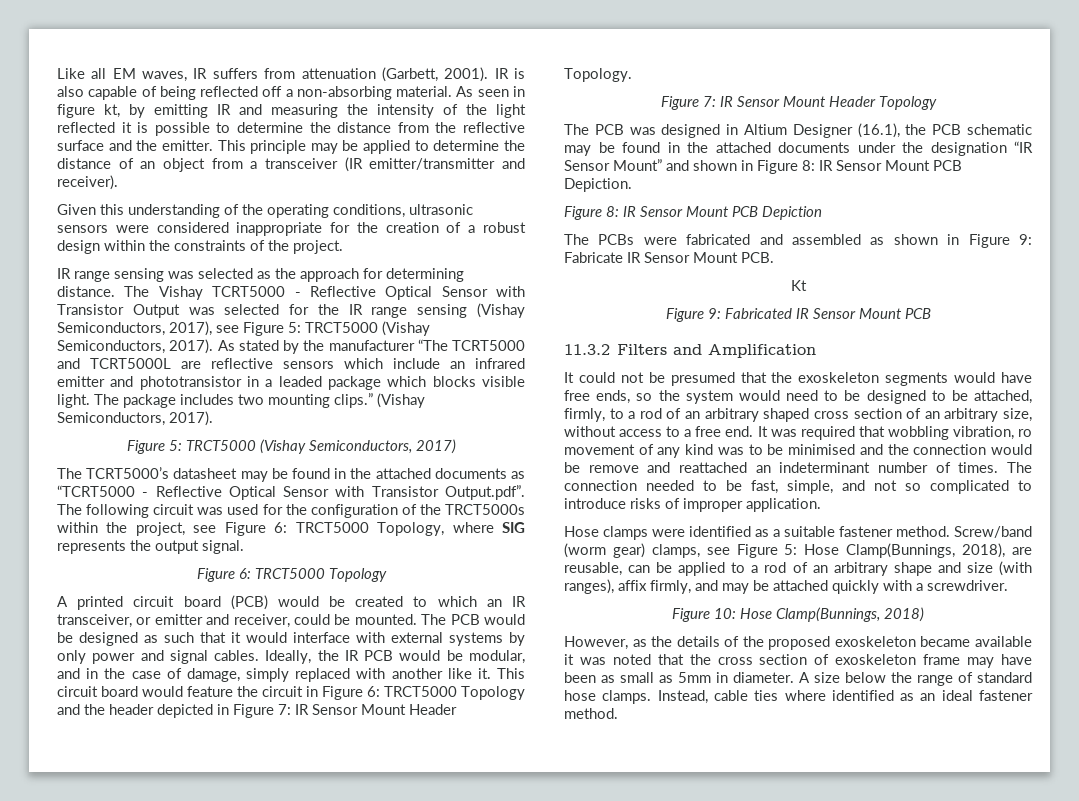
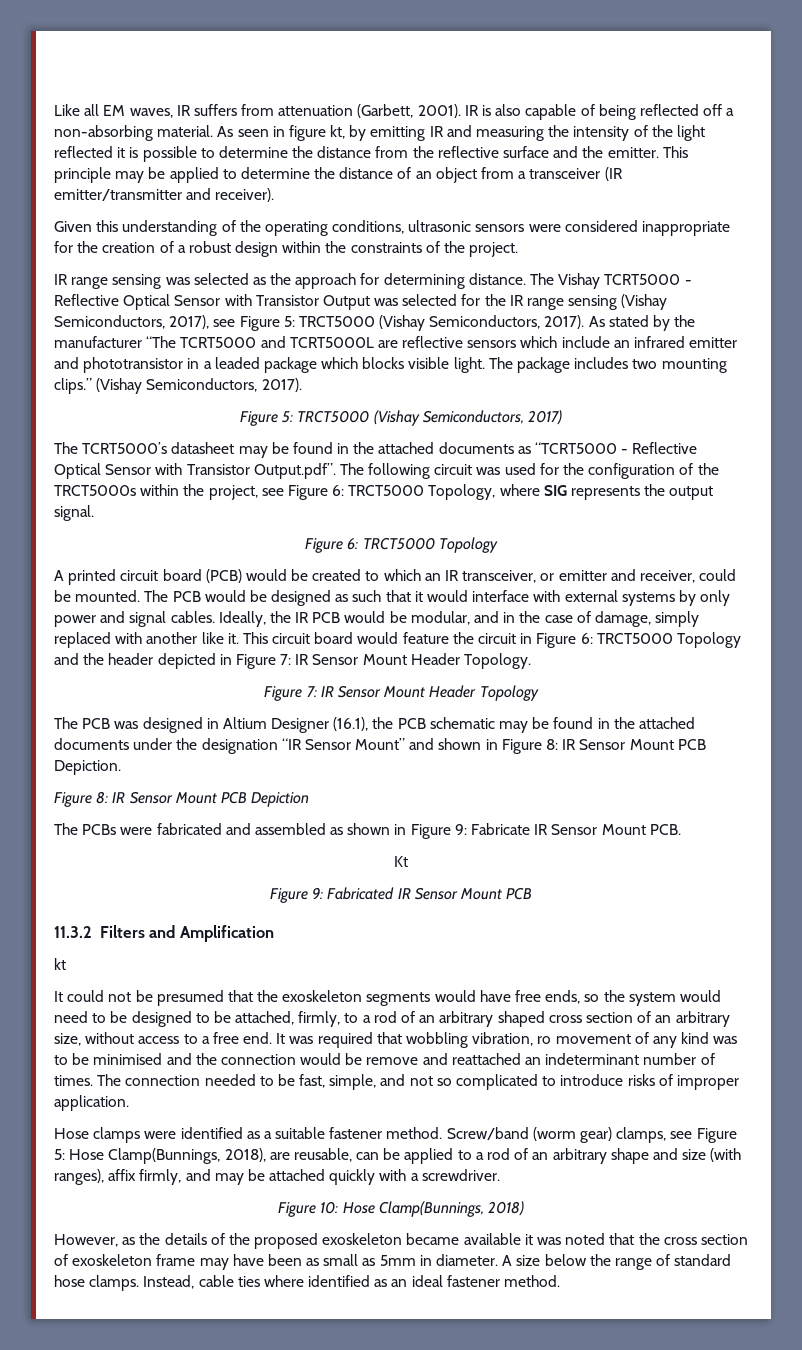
(817, 351) none -> [54,958,66,970] // kt

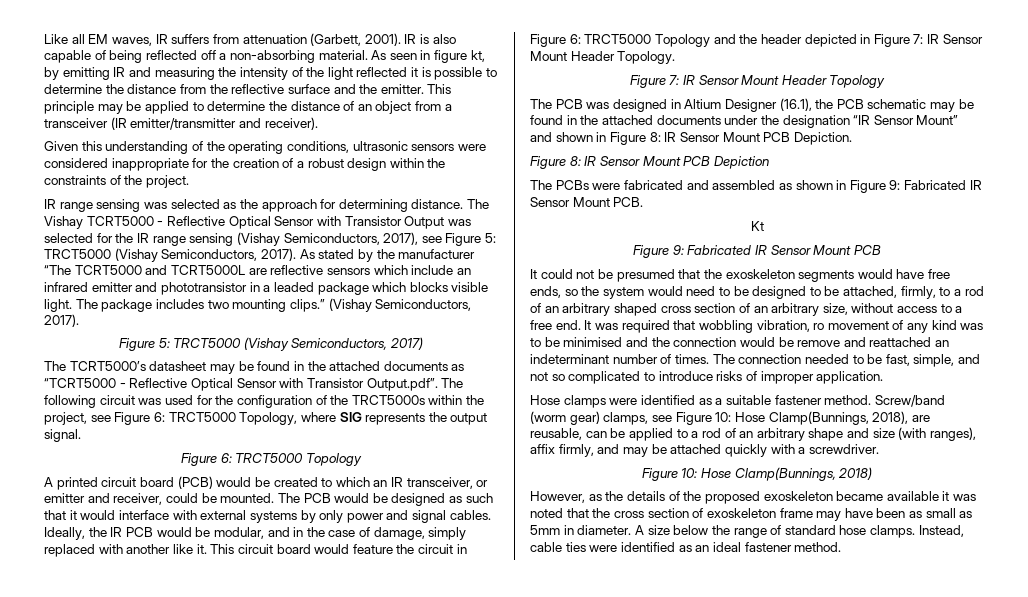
[471,823,531,835] Fabricate -> [904,180,967,190] Fabricated
[54,925,274,942] [54,958,66,970] // 11.3.2 Filters and Amplification // kt -> (881, 250) none
[54,1149,65,1160] 5: -> [715,412,732,422] 10:
[263,1275,304,1287] where -> [589,545,618,552] were

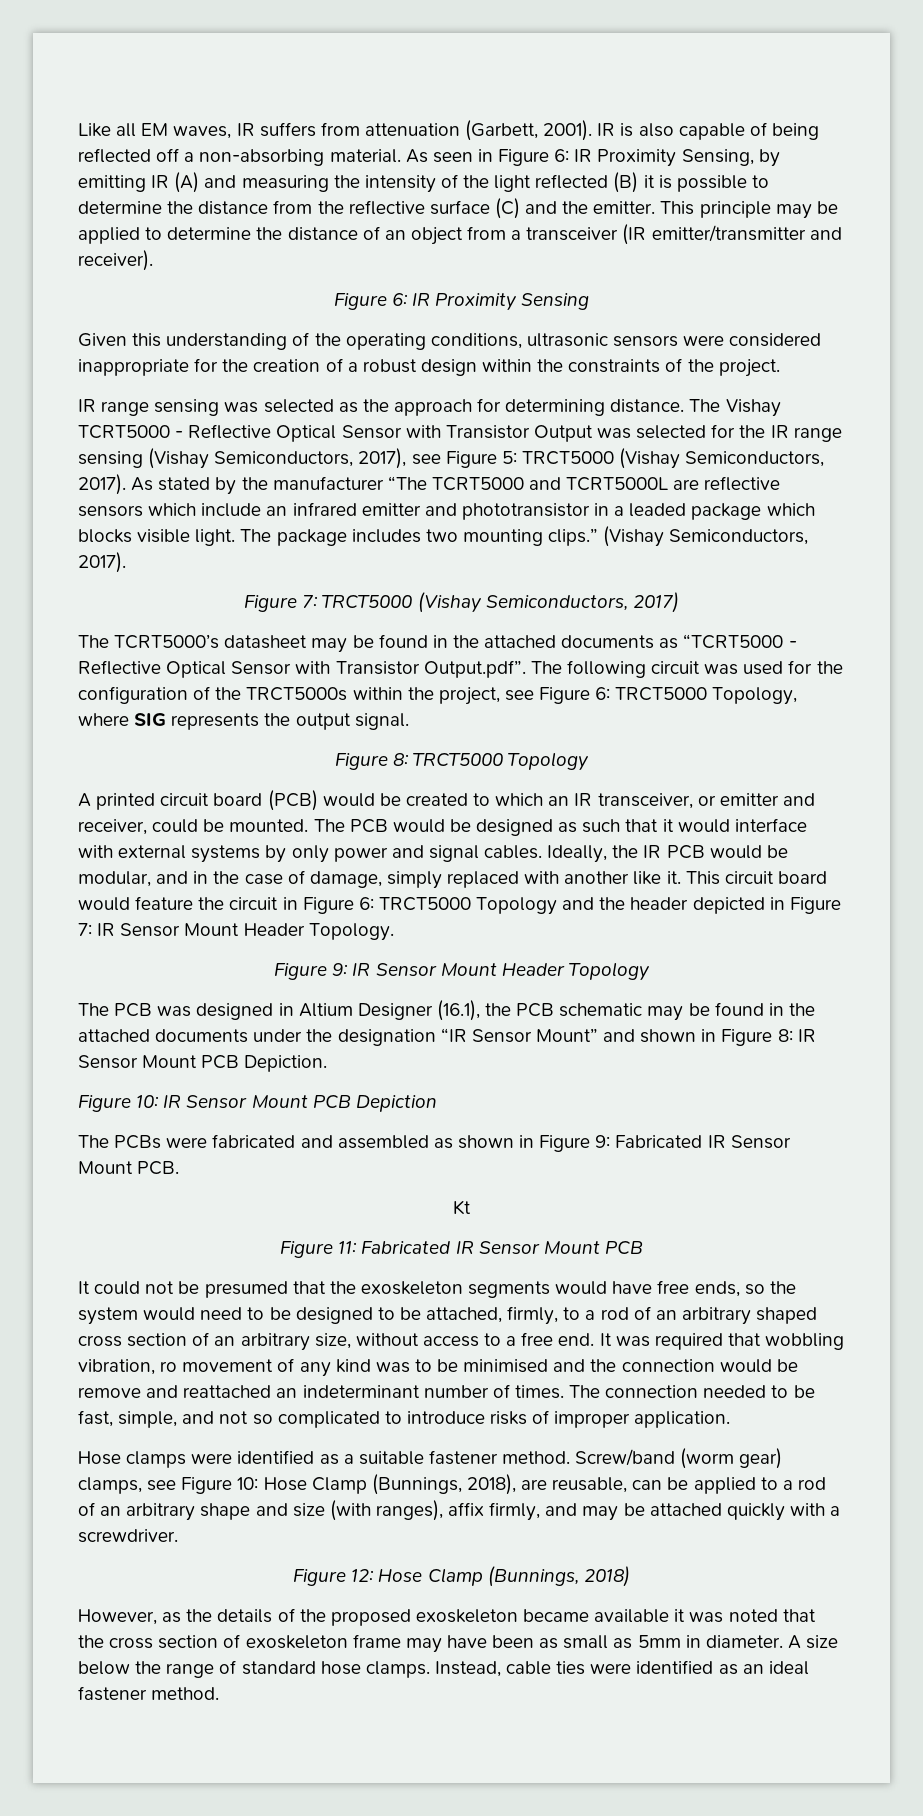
[434,50,485,63] figure kt, -> [498,149,754,167] Figure 6: IR Proximity Sensing,
(126, 72) none -> [174,172,200,193] (A)
(408, 72) none -> [613,172,639,193] (B)
(330, 89) none -> [494,198,520,219] (C)
(318, 123) none -> [333,293,590,311] // Figure 6: IR Proximity Sensing
[158,338,170,348] 5: -> [302,595,319,608] 7:
[220,453,232,463] 6: -> [392,753,409,766] 8:
[669,75,680,85] 7: -> [332,963,349,976] 9:
[569,156,581,166] 8: -> [136,1095,160,1108] 10:
[672,245,684,255] 9: -> [338,1241,358,1254] 11:
[768,411,869,425] Clamp(Bunnings, -> [311,1474,462,1495] Clamp (Bunnings,
[681,467,836,481] 10: Hose Clamp(Bunnings, -> [351,1566,579,1587] 12: Hose Clamp (Bunnings,

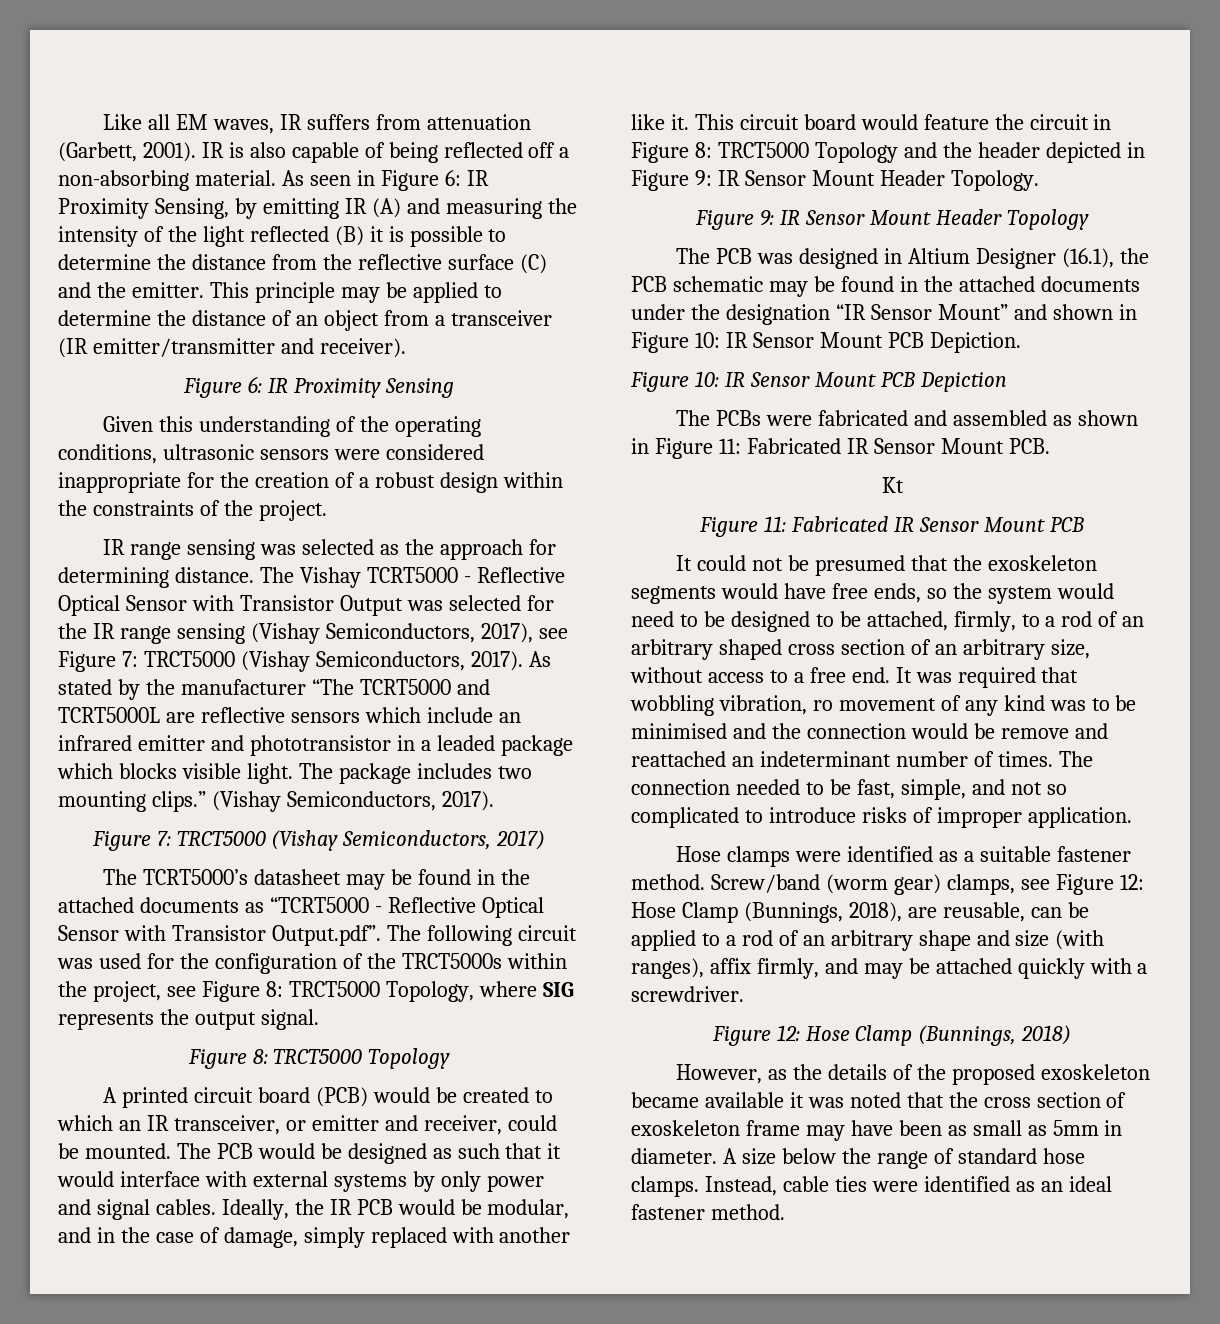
[501,451,517,464] 5: -> [121,651,138,667] 7:
[595,687,611,700] 6: -> [265,981,283,997] 8:
[358,897,374,910] 6: -> [694,142,712,158] 8:
[78,923,92,936] 7: -> [694,170,712,186] 9:
[777,1029,793,1042] 8: -> [694,332,720,348] 10:
[595,1135,611,1148] 9: -> [718,438,741,454] 11:
[237,1477,259,1490] 10: -> [1119,874,1144,890] 12:

